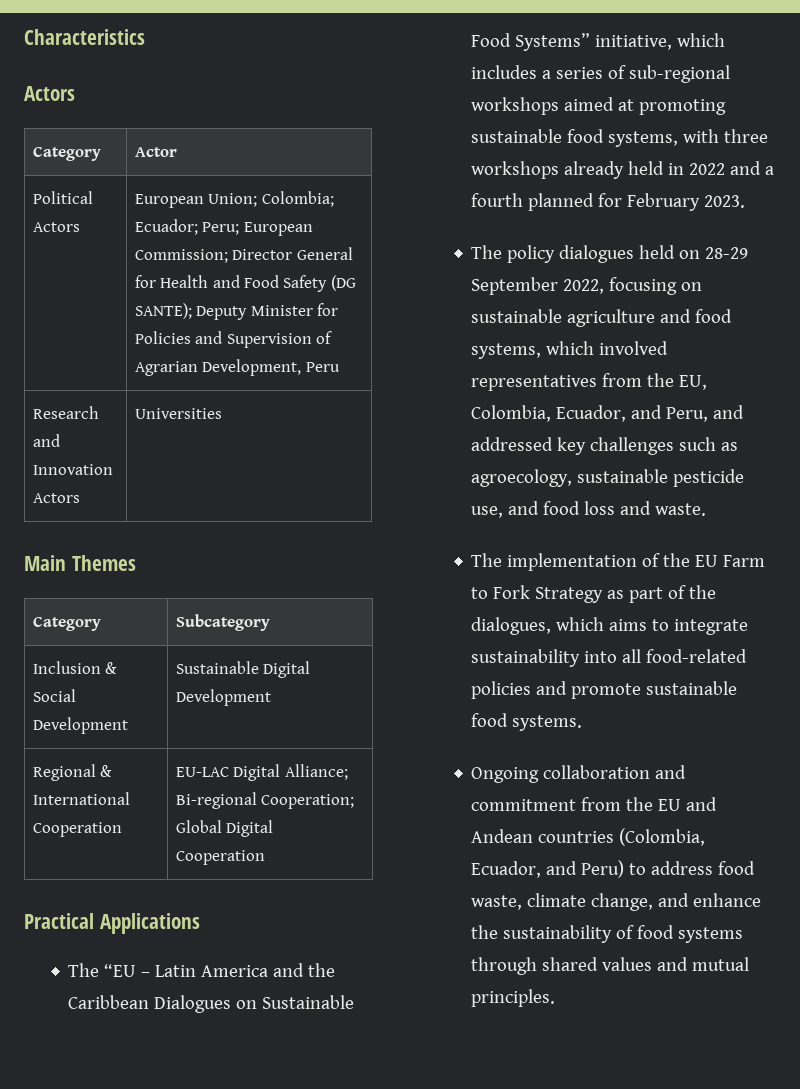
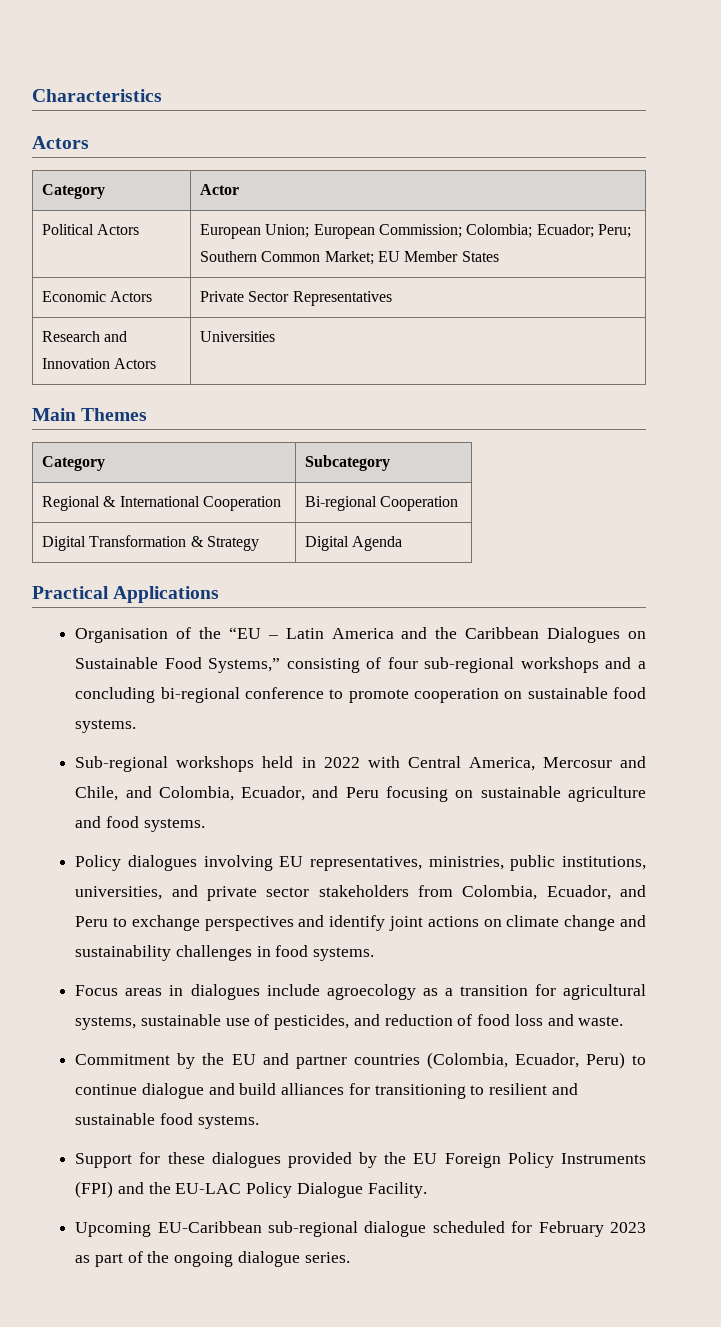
(258, 200) none -> [313,224,462,239] European Commission;
[243,222,313,236] [134,247,353,263] [134,275,356,292] [134,303,338,320] [134,331,332,348] [134,359,340,376] European Commission; Director General for Health and Food Safety (DG SANTE); Deputy Minister for Policies and Supervision of Agrarian Development, Peru -> [199,251,499,265] [41,291,153,302] [199,291,392,306] Southern Common Market; EU Member States // Economic Actors | Private Sector Representatives
[32,661,118,674] [32,689,76,702] [32,717,128,734] [175,661,311,678] [175,689,271,706] [32,764,113,781] [32,792,130,805] [32,822,122,837] [175,764,348,781] [175,792,355,809] [175,820,274,837] [175,850,265,865] Inclusion & Social Development | Sustainable Digital Development // Regional & International Cooperation | EU-LAC Digital Alliance; Bi-regional Cooperation; Global Digital Cooperation -> [41,496,281,511] [304,496,459,511] [41,535,259,551] [304,536,403,551] Regional & International Cooperation | Bi-regional Cooperation // Digital Transformation & Strategy | Digital Agenda
[68,963,100,977] The -> [75,627,222,643] Organisation of the
[515,33,726,51] [471,65,731,83] [471,97,727,115] [471,129,769,147] [471,161,775,179] [471,193,746,211] [471,245,749,263] [471,277,605,295] Systems” initiative, which includes a series of sub-regional workshops aimed at promoting sustainable food systems, with three workshops already held in 2022 and a fourth planned for February 2023. // The policy dialogues held on 28-29 September 2022, -> [208,657,647,673] [75,687,646,703] [75,719,137,733] [75,756,647,772] [75,786,379,801] Systems,” consisting of four sub-regional workshops and a concluding bi-regional conference to promote cooperation on sustainable food systems. // Sub-regional workshops held in 2022 with Central America, Mercosur and Chile, and Colombia, Ecuador, and Peru
[471,341,669,359] [471,373,708,391] [471,405,745,422] [471,437,739,455] [471,469,745,487] [471,501,707,518] [471,553,766,571] [471,585,717,603] [471,617,749,635] [471,649,748,667] [471,681,738,699] [471,713,583,731] [471,765,687,783] [471,797,718,811] [471,828,706,846] [471,860,756,878] [471,893,762,911] [471,925,744,943] [471,957,750,975] [471,989,556,1007] systems, which involved representatives from the EU, Colombia, Ecuador, and Peru, and addressed key challenges such as agroecology, sustainable pesticide use, and food loss and waste. // The implementation of the EU Farm to Fork Strategy as part of the dialogues, which aims to integrate sustainability into all food-related policies and promote sustainable food systems. // Ongoing collaboration and commitment from the EU and Andean countries (Colombia, Ecuador, and Peru) to address food waste, climate change, and enhance the sustainability of food systems through shared values and mutual principles. -> [143,818,205,832] [75,855,647,871] [75,885,646,901] [75,915,646,931] [75,945,375,961] [75,984,647,1000] [75,1014,624,1030] [75,1052,646,1069] [75,1083,578,1099] [75,1113,259,1129] [75,1152,646,1168] [75,1181,427,1198] [75,1221,646,1237] [75,1251,350,1267] systems. // Policy dialogues involving EU representatives, ministries, public institutions, universities, and private sector stakeholders from Colombia, Ecuador, and Peru to exchange perspectives and identify joint actions on climate change and sustainability challenges in food systems. // Focus areas in dialogues include agroecology as a transition for agricultural systems, sustainable use of pesticides, and reduction of food loss and waste. // Commitment by the EU and partner countries (Colombia, Ecuador, Peru) to continue dialogue and build alliances for transitioning to resilient and sustainable food systems. // Support for these dialogues provided by the EU Foreign Policy Instruments (FPI) and the EU-LAC Policy Dialogue Facility. // Upcoming EU-Caribbean sub-regional dialogue scheduled for February 2023 as part of the ongoing dialogue series.

